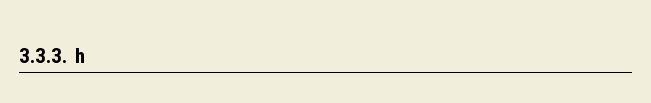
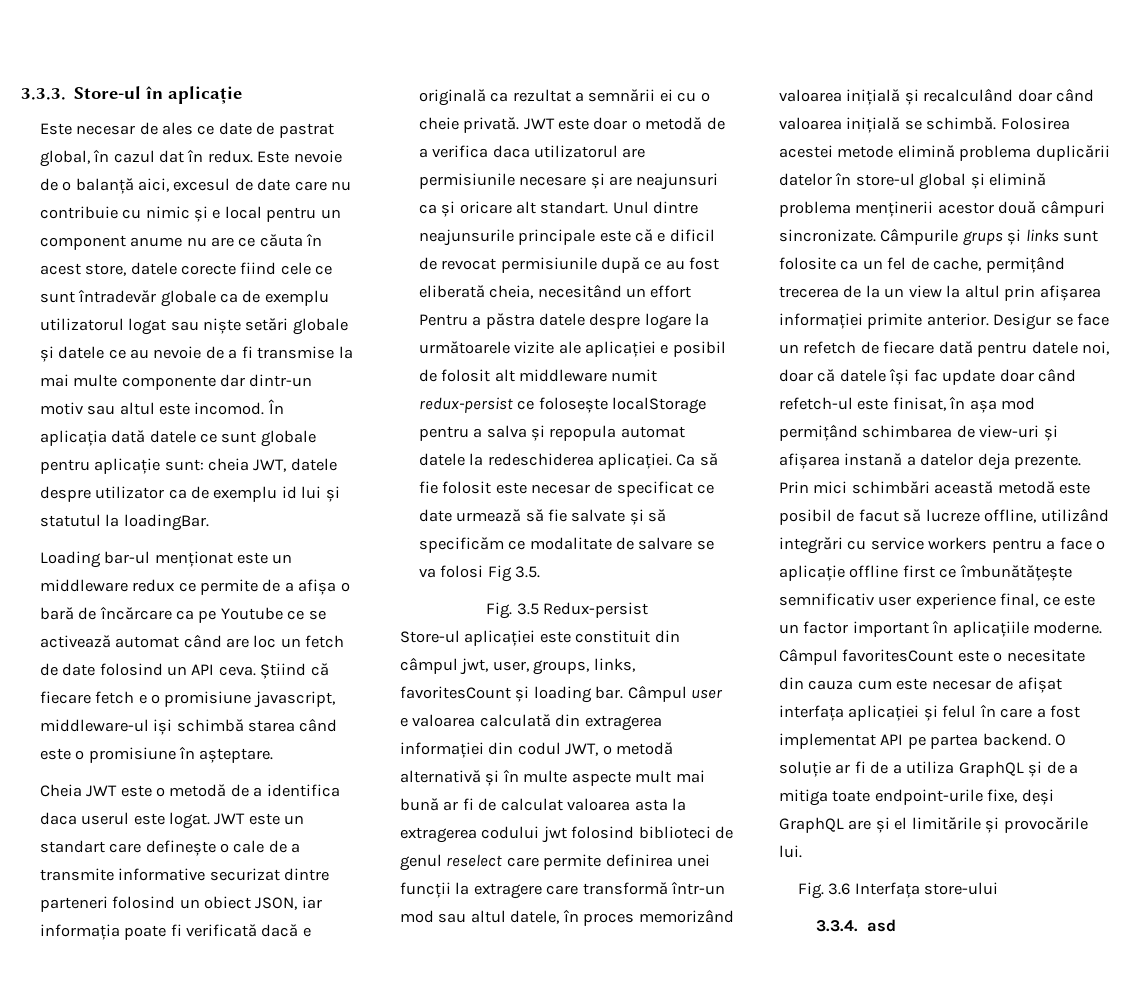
[74,48,85,63] h -> [74,86,243,104] [39,122,334,138] [39,149,342,167] [39,178,352,194] [39,206,341,222] [39,233,323,250] [39,262,333,276] [39,289,329,307] [39,318,348,335] [39,346,353,362] [39,374,313,390] [39,399,284,415] [39,430,316,447] [39,458,337,474] [39,486,340,502] [39,514,209,531] [39,551,293,568] [39,579,350,595] [39,606,326,623] [39,634,345,648] [39,663,329,679] [39,691,335,708] [39,718,338,735] [39,746,274,763] [39,784,340,797] [39,812,305,829] [39,840,301,856] [39,868,330,881] [39,896,322,912] [39,924,311,940] [418,89,710,106] [418,117,725,133] [418,145,646,158] [418,173,719,190] [418,201,699,217] [418,229,715,246] [418,257,720,273] [418,284,692,299] [418,313,710,330] [418,341,726,357] [418,369,658,382] [418,397,707,414] [418,425,685,441] [418,453,718,469] [418,481,715,497] [418,509,667,525] [418,537,714,553] [418,565,541,582] [486,602,648,619] [400,630,680,646] [400,657,635,675] [400,685,724,703] [400,714,662,731] [400,742,674,758] [400,769,705,786] [400,798,687,811] [400,826,734,843] [400,854,711,871] [400,881,726,899] [400,909,734,926] [779,88,1095,105] [779,117,1070,133] [779,145,1110,161] [779,172,1047,190] [779,200,1105,217] [779,228,1099,246] [779,256,1065,273] [779,285,1101,301] [779,313,1110,330] [779,341,1110,357] [779,368,1077,385] [779,396,1036,413] [779,424,1058,441] [779,453,1082,470] [779,481,1091,494] [779,508,1109,525] [779,537,1106,554] [779,564,1072,581] [779,593,1096,609] [779,620,1103,637] [779,648,1085,665] [779,677,1062,693] [779,704,1081,721] [779,733,1067,749] [779,761,1079,777] [779,789,1054,806] [779,817,1088,833] [779,845,802,858] [797,882,999,899] [816,919,896,932] Store-ul în aplicație // Este necesar de ales ce date de pastrat global, în cazul dat în redux. Este nevoie de o balanță aici, excesul de date care nu contribuie cu nimic și e local pentru un component anume nu are ce căuta în acest store, datele corecte fiind cele ce sunt întradevăr globale ca de exemplu utilizatorul logat sau niște setări globale și datele ce au nevoie de a fi transmise la mai multe componente dar dintr-un motiv sau altul este incomod. În aplicația dată datele ce sunt globale pentru aplicație sunt: cheia JWT, datele despre utilizator ca de exemplu id lui și statutul la loadingBar. // Loading bar-ul menționat este un middleware redux ce permite de a afișa o bară de încărcare ca pe Youtube ce se activează automat când are loc un fetch de date folosind un API ceva. Știind că fiecare fetch e o promisiune javascript, middleware-ul iși schimbă starea când este o promisiune în așteptare. // Cheia JWT este o metodă de a identifica daca userul este logat. JWT este un standart care definește o cale de a transmite informative securizat dintre parteneri folosind un obiect JSON, iar informația poate fi verificată dacă e originală ca rezultat a semnării ei cu o cheie privată. JWT este doar o metodă de a verifica daca utilizatorul are permisiunile necesare și are neajunsuri ca și oricare alt standart. Unul dintre neajunsurile principale este că e dificil de revocat permisiunile după ce au fost eliberată cheia, necesitând un effort Pentru a păstra datele despre logare la următoarele vizite ale aplicației e posibil de folosit alt middleware numit redux-persist ce folosește localStorage pentru a salva și repopula automat datele la redeschiderea aplicației. Ca să fie folosit este necesar de specificat ce date urmează să fie salvate și să specificăm ce modalitate de salvare se va folosi Fig 3.5. // Fig. 3.5 Redux-persist // Store-ul aplicației este constituit din câmpul jwt, user, groups, links, favoritesCount și loading bar. Câmpul user e valoarea calculată din extragerea informației din codul JWT, o metodă alternativă și în multe aspecte mult mai bună ar fi de calculat valoarea asta la extragerea codului jwt folosind biblioteci de genul reselect care permite definirea unei funcții la extragere care transformă într-un mod sau altul datele, în proces memorizând valoarea inițială și recalculând doar când valoarea inițială se schimbă. Folosirea acestei metode elimină problema duplicării datelor în store-ul global și elimină problema menținerii acestor două câmpuri sincronizate. Câmpurile grups și links sunt folosite ca un fel de cache, permițând trecerea de la un view la altul prin afișarea informației primite anterior. Desigur se face un refetch de fiecare dată pentru datele noi, doar că datele își fac update doar când refetch-ul este finisat, în așa mod permițând schimbarea de view-uri și afișarea instană a datelor deja prezente. Prin mici schimbări această metodă este posibil de facut să lucreze offline, utilizând integrări cu service workers pentru a face o aplicație offline first ce îmbunătățește semnificativ user experience final, ce este un factor important în aplicațiile moderne. Câmpul favoritesCount este o necesitate din cauza cum este necesar de afișat interfața aplicației și felul în care a fost implementat API pe partea backend. O soluție ar fi de a utiliza GraphQL și de a mitiga toate endpoint-urile fixe, deși GraphQL are și el limitările și provocările lui. // Fig. 3.6 Interfața store-ului // 3.3.4. asd

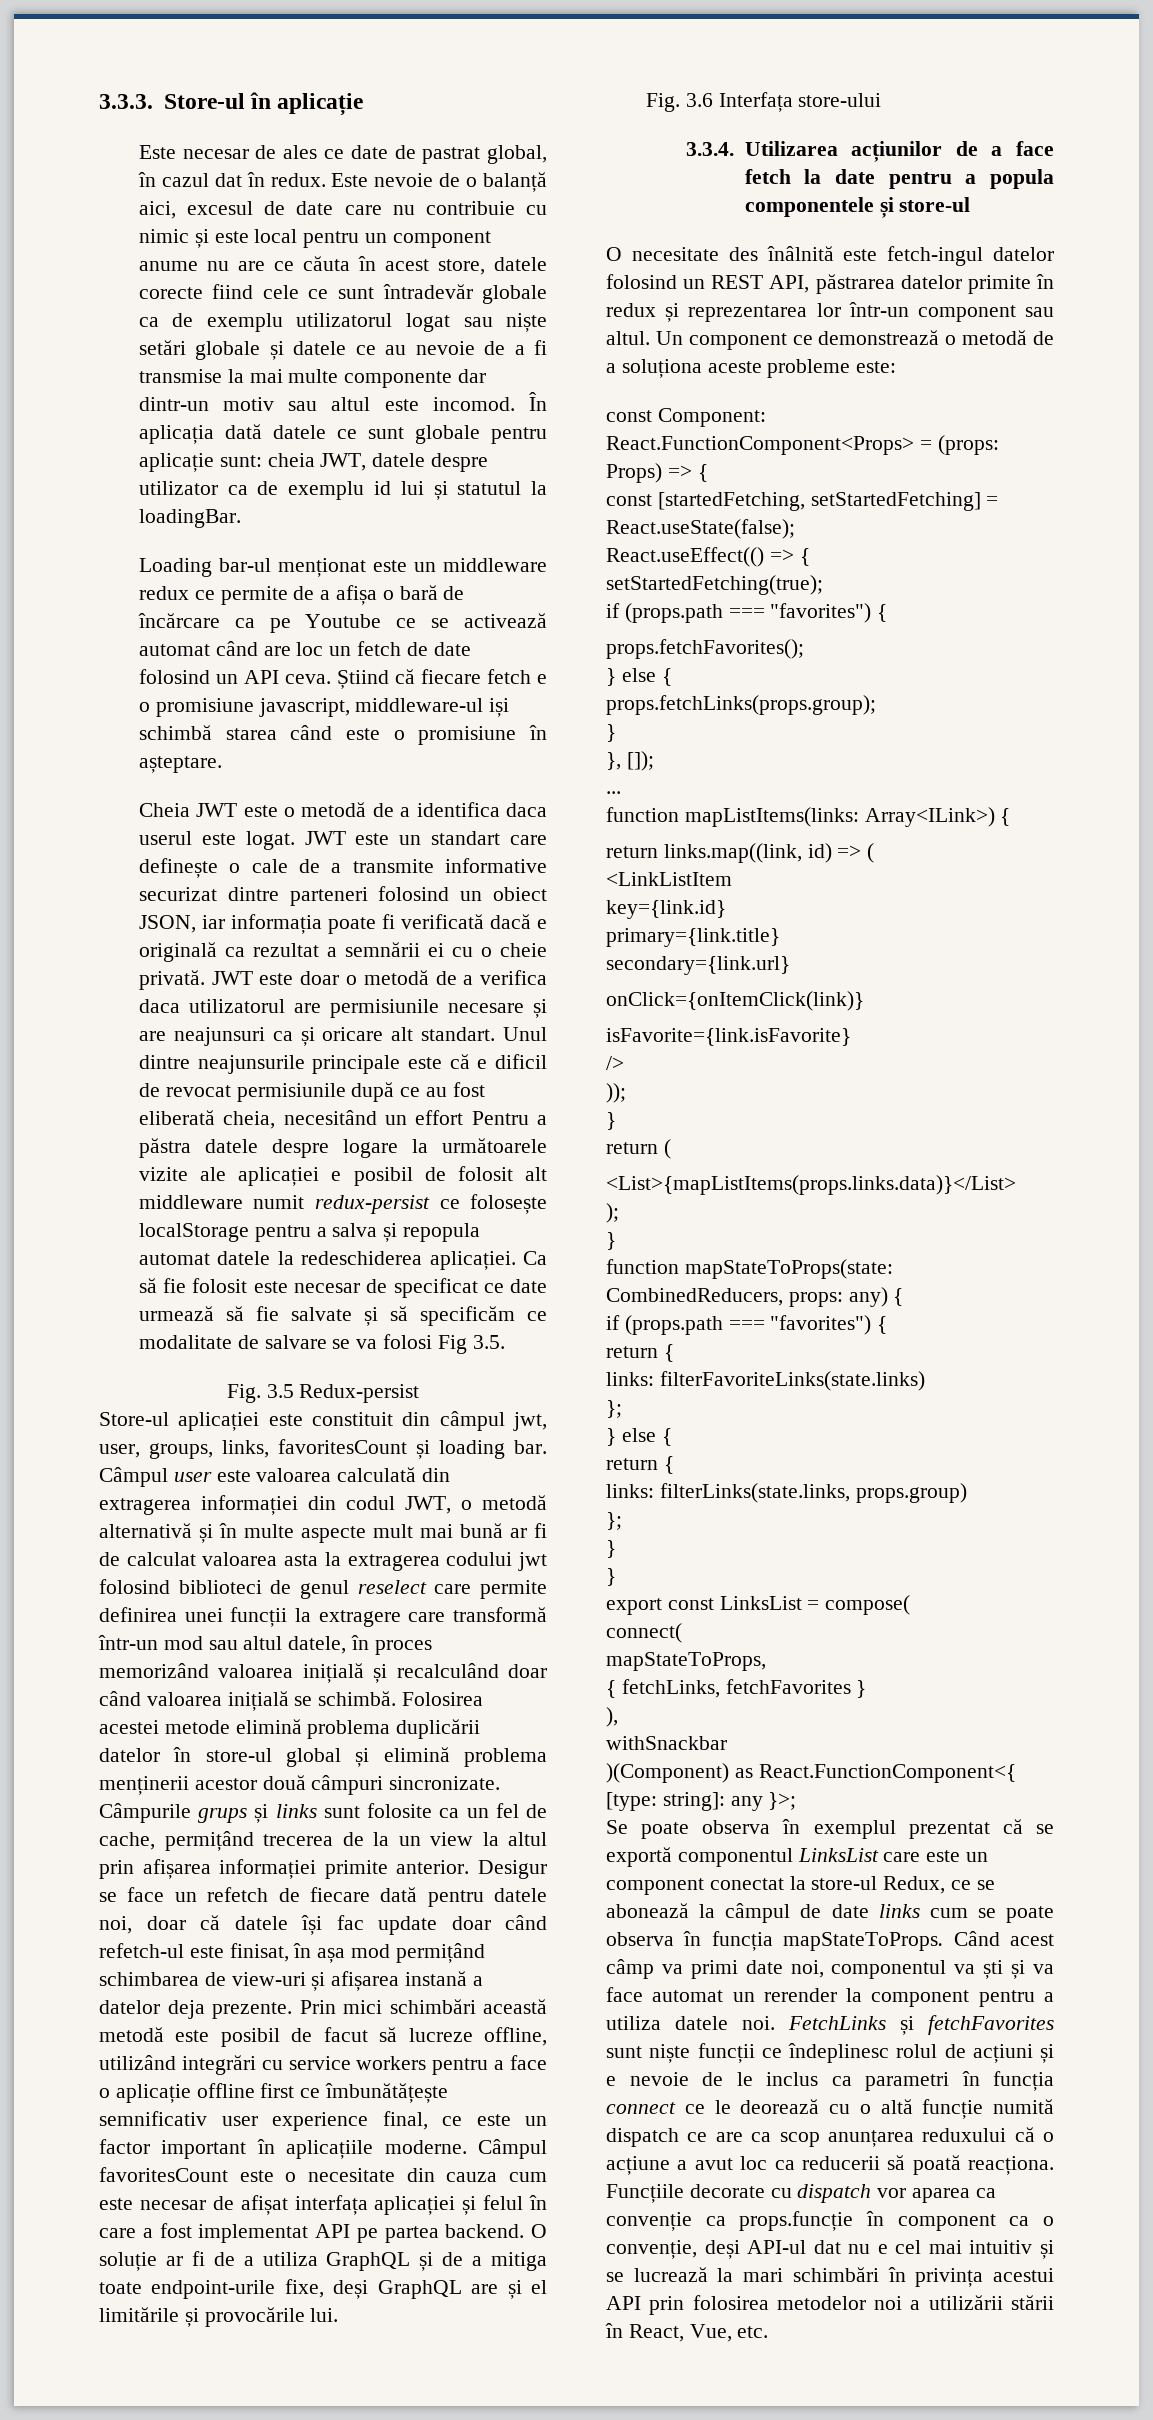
[212,209,221,219] e -> [214,231,249,243] este
[400,717,408,727] e -> [216,1470,251,1482] este
[866,919,896,932] asd -> [744,141,1054,162] [744,169,1054,189] [744,197,971,218] [606,246,1054,266] [606,274,1054,294] [606,302,1054,322] [606,330,1054,350] [606,359,897,378] [606,408,766,427] [606,435,999,455] [606,463,708,483] [606,492,999,511] [606,519,795,539] [606,547,810,567] [606,575,823,595] [606,603,888,623] [606,639,804,659] [606,668,672,686] [606,695,876,715] [606,724,616,742] [606,751,654,771] [606,791,621,794] [606,807,1011,827] [606,843,875,863] [606,872,732,886] [606,900,726,919] [606,928,780,947] [606,956,790,975] [606,991,864,1011] [606,1028,851,1046] [606,1056,624,1070] [606,1083,626,1103] [606,1112,616,1130] [606,1139,671,1159] [606,1175,1016,1195] [606,1203,619,1223] [606,1232,616,1250] [606,1259,893,1279] [606,1287,904,1307] [606,1315,888,1335] [606,1344,674,1362] [606,1371,925,1391] [606,1400,622,1418] [606,1428,672,1446] [606,1456,674,1474] [606,1483,967,1503] [606,1512,622,1530] [606,1540,616,1558] [606,1568,616,1586] [606,1595,911,1615] [606,1623,682,1643] [606,1652,766,1671] [606,1679,867,1698] [606,1707,618,1727] [606,1736,727,1750] [606,1763,1016,1783] [606,1792,797,1811] [606,1819,1054,1839] [606,1847,989,1867] [606,1876,995,1895] [606,1903,1054,1923] [606,1931,1054,1951] [606,1959,1054,1979] [606,1987,1054,2007] [606,2015,1054,2035] [606,2043,1054,2063] [606,2071,1054,2091] [606,2099,1054,2119] [606,2127,1054,2147] [606,2155,1054,2175] [606,2184,996,2203] [606,2211,1054,2231] [606,2240,1054,2259] [606,2267,1054,2287] [606,2295,1054,2315] [605,2323,769,2342] Utilizarea acțiunilor de a face fetch la date pentru a popula componentele și store-ul // O necesitate des înâlnită este fetch-ingul datelor folosind un REST API, păstrarea datelor primite în redux și reprezentarea lor într-un component sau altul. Un component ce demonstrează o metodă de a soluționa aceste probleme este: // const Component: React.FunctionComponent<Props> = (props: Props) => { // const [startedFetching, setStartedFetching] = React.useState(false); // React.useEffect(() => { // setStartedFetching(true); // if (props.path === "favorites") { // props.fetchFavorites(); // } else { // props.fetchLinks(props.group); // } // }, []); // ... // function mapListItems(links: Array<ILink>) { // return links.map((link, id) => ( // <LinkListItem // key={link.id} // primary={link.title} // secondary={link.url} // onClick={onItemClick(link)} // isFavorite={link.isFavorite} // /> // )); // } // return ( // <List>{mapListItems(props.links.data)}</List> // ); // } // function mapStateToProps(state: CombinedReducers, props: any) { // if (props.path === "favorites") { // return { // links: filterFavoriteLinks(state.links) // }; // } else { // return { // links: filterLinks(state.links, props.group) // }; // } // } // export const LinksList = compose( // connect( // mapStateToProps, // { fetchLinks, fetchFavorites } // ), // withSnackbar // )(Component) as React.FunctionComponent<{ [type: string]: any }>; // Se poate observa în exemplul prezentat că se exportă componentul LinksList care este un component conectat la store-ul Redux, ce se abonează la câmpul de date links cum se poate observa în funcția mapStateToProps. Când acest câmp va primi date noi, componentul va ști și va face automat un rerender la component pentru a utiliza datele noi. FetchLinks și fetchFavorites sunt niște funcții ce îndeplinesc rolul de acțiuni și e nevoie de le inclus ca parametri în funcția connect ce le deorează cu o altă funcție numită dispatch ce are ca scop anunțarea reduxului că o acțiune a avut loc ca reducerii să poată reacționa. Funcțiile decorate cu dispatch vor aparea ca convenție ca props.funcție în component ca o convenție, deși API-ul dat nu e cel mai intuitiv și se lucrează la mari schimbări în privința acestui API prin folosirea metodelor noi a utilizării stării în React, Vue, etc.

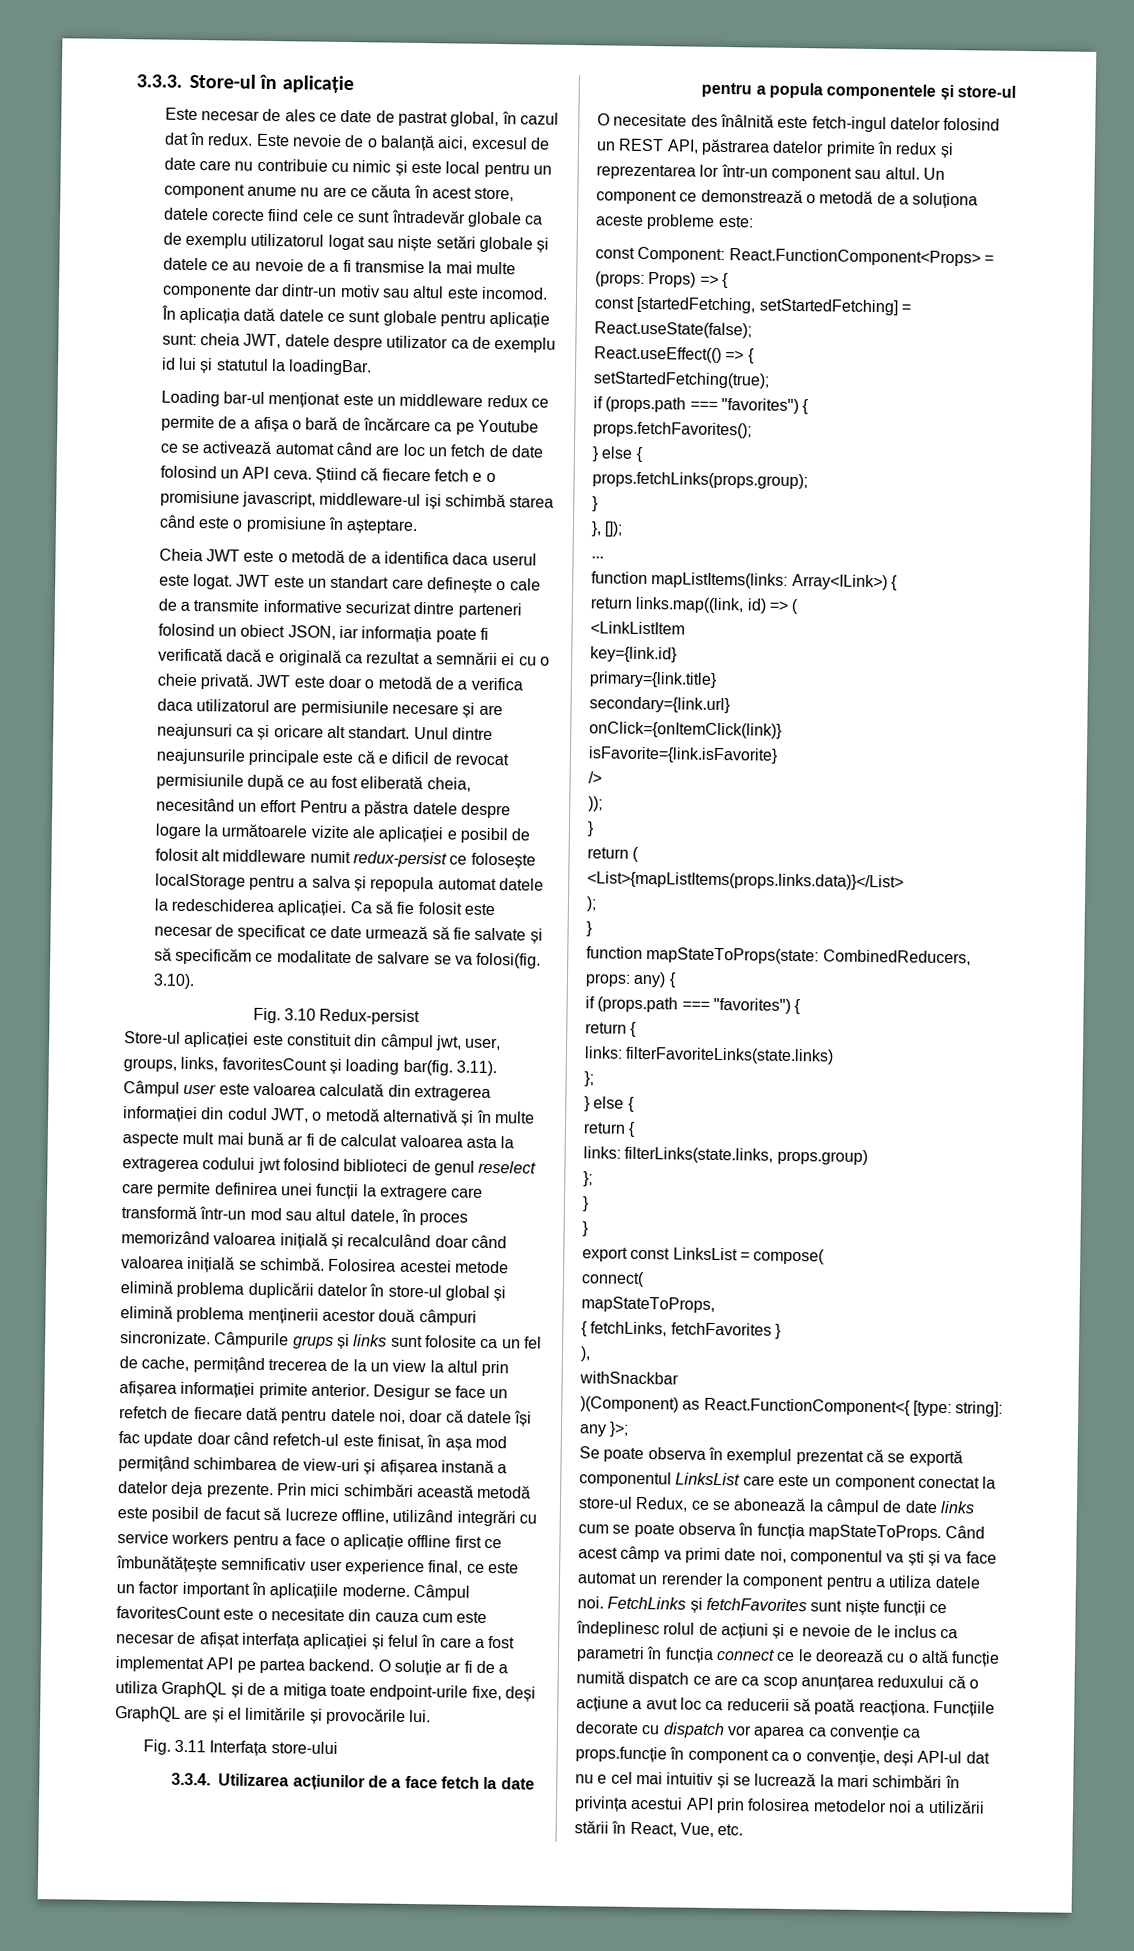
[382,1334,505,1354] [226,1384,294,1403] folosi Fig 3.5. // Fig. 3.5 -> [476,952,542,969] [152,973,194,990] [252,1007,316,1024] folosi(fig. 3.10). // Fig. 3.10
[514,1440,547,1454] bar. -> [402,1059,497,1077] bar(fig. 3.11).
[685,93,713,107] 3.6 -> [173,1739,206,1753] 3.11

